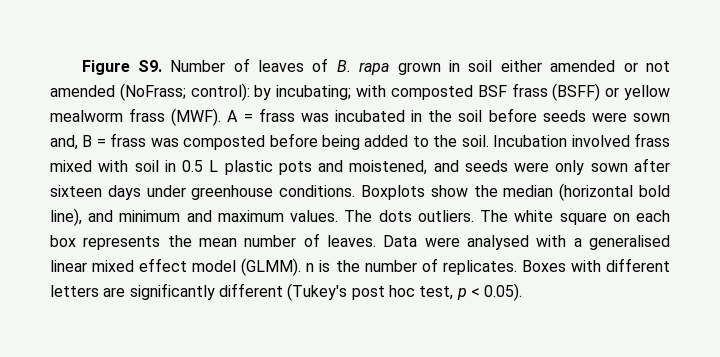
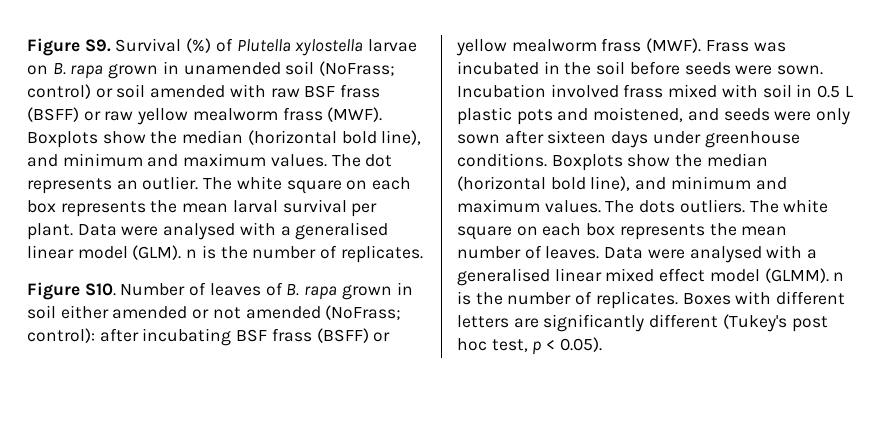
(162, 66) none -> [115,38,418,56] [27,61,396,79] [27,84,381,99] [27,107,383,125] [27,130,422,148] [27,153,393,167] [27,176,412,194] [27,199,378,217] [27,222,389,240] [27,245,423,263] [27,282,116,300] Survival (%) of Plutella xylostella larvae on B. rapa grown in unamended soil (NoFrass; control) or soil amended with raw BSF frass (BSFF) or raw yellow mealworm frass (MWF). Boxplots show the median (horizontal bold line), and minimum and maximum values. The dot represents an outlier. The white square on each box represents the mean larval survival per plant. Data were analysed with a generalised linear model (GLM). n is the number of replicates. // Figure S10.
[254,85,473,100] by incubating; with composted -> [99,328,232,346] after incubating
[227,108,295,122] A = frass -> [705,40,749,52] Frass
[633,113,670,122] [50,133,489,150] sown and, B = frass was composted before being added to the soil. -> [777,65,824,75] sown.

